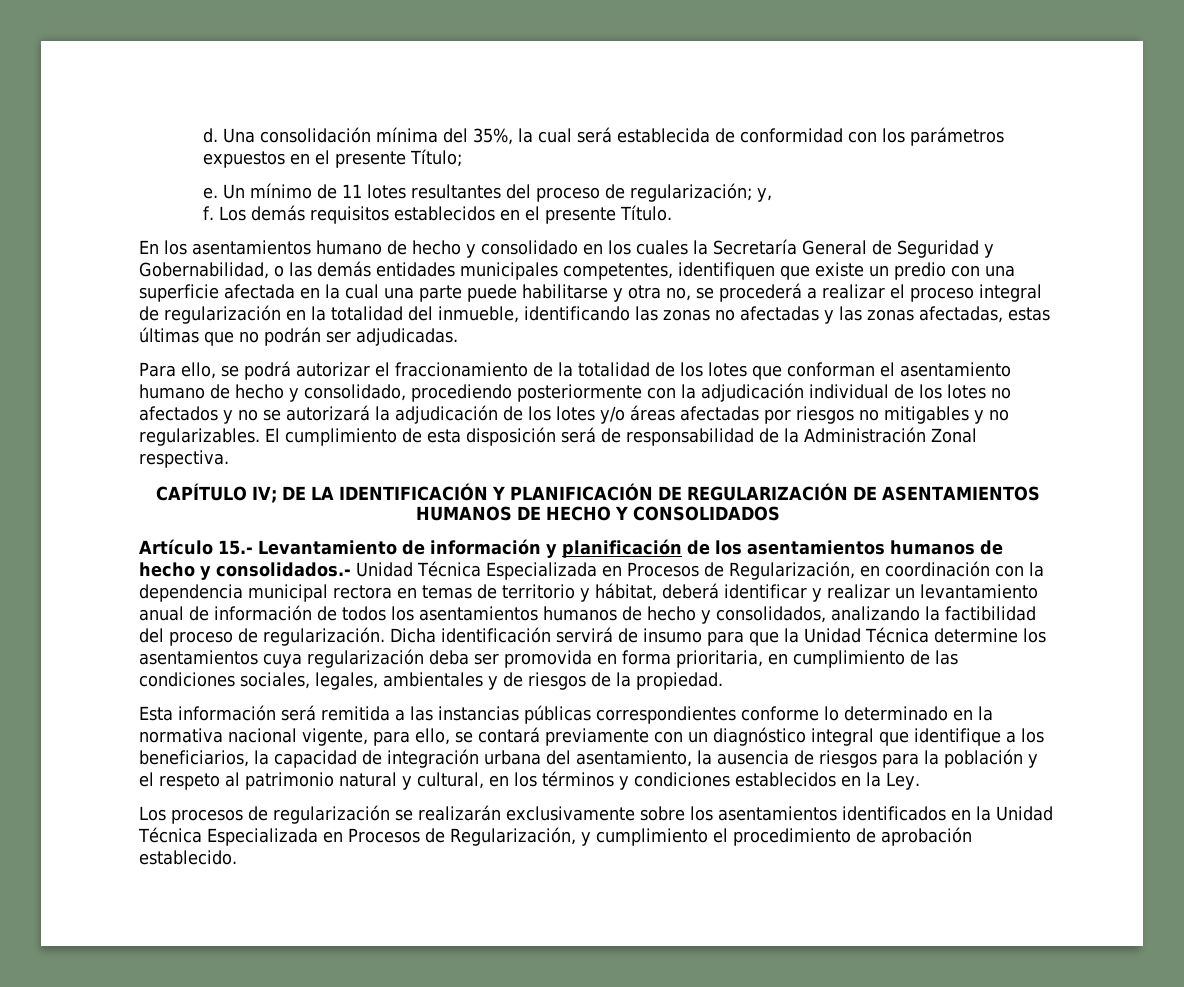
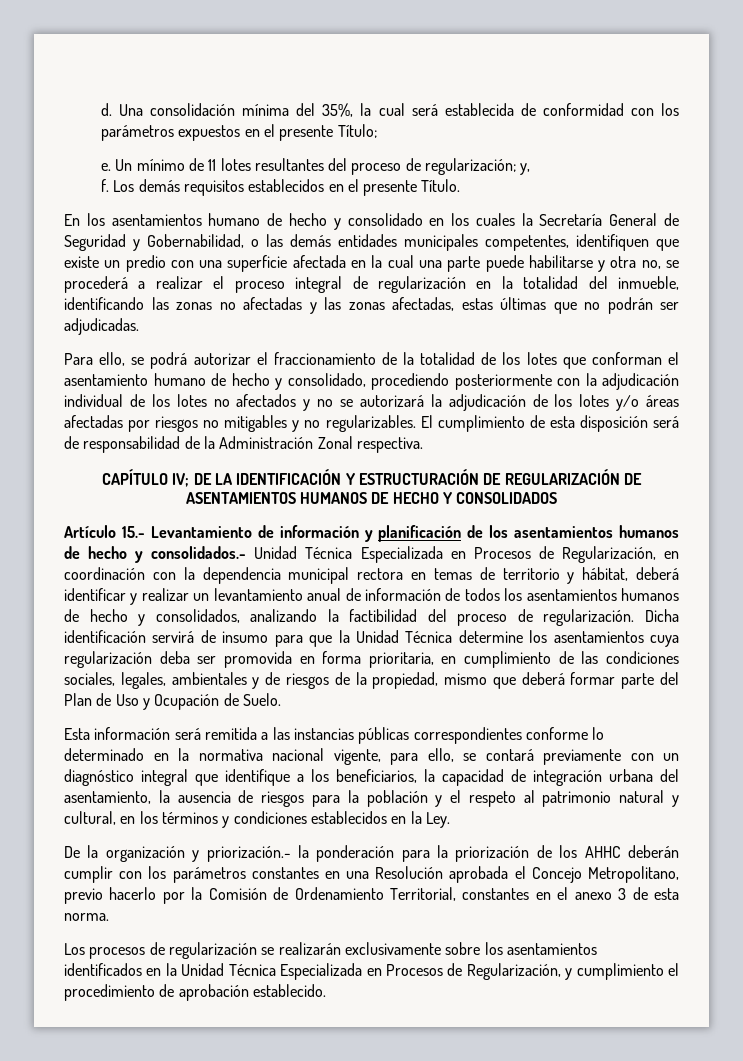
[510,483,653,501] PLANIFICACIÓN -> [358,469,479,485] ESTRUCTURACIÓN
[636,672,723,690] propiedad. -> [372,672,679,689] [64,693,281,710] propiedad, mismo que deberá formar parte del Plan de Uso y Ocupación de Suelo.
(920, 781) none -> [64,845,679,862] [64,866,679,883] [64,887,680,904] [64,913,109,921] // De la organización y priorización.- la ponderación para la priorización de los AHHC deberán cumplir con los parámetros constantes en una Resolución aprobada el Concejo Metropolitano, previo hacerlo por la Comisión de Ordenamiento Territorial, constantes en el anexo 3 de esta norma.

